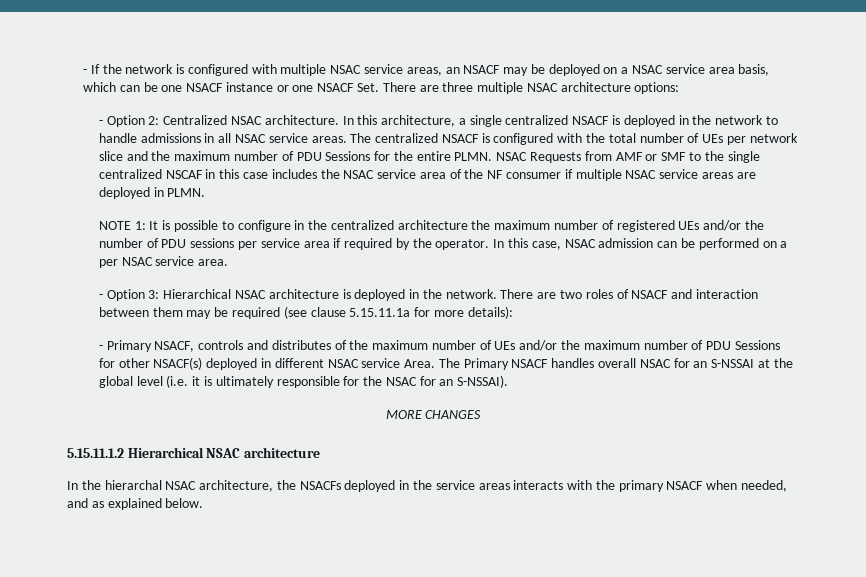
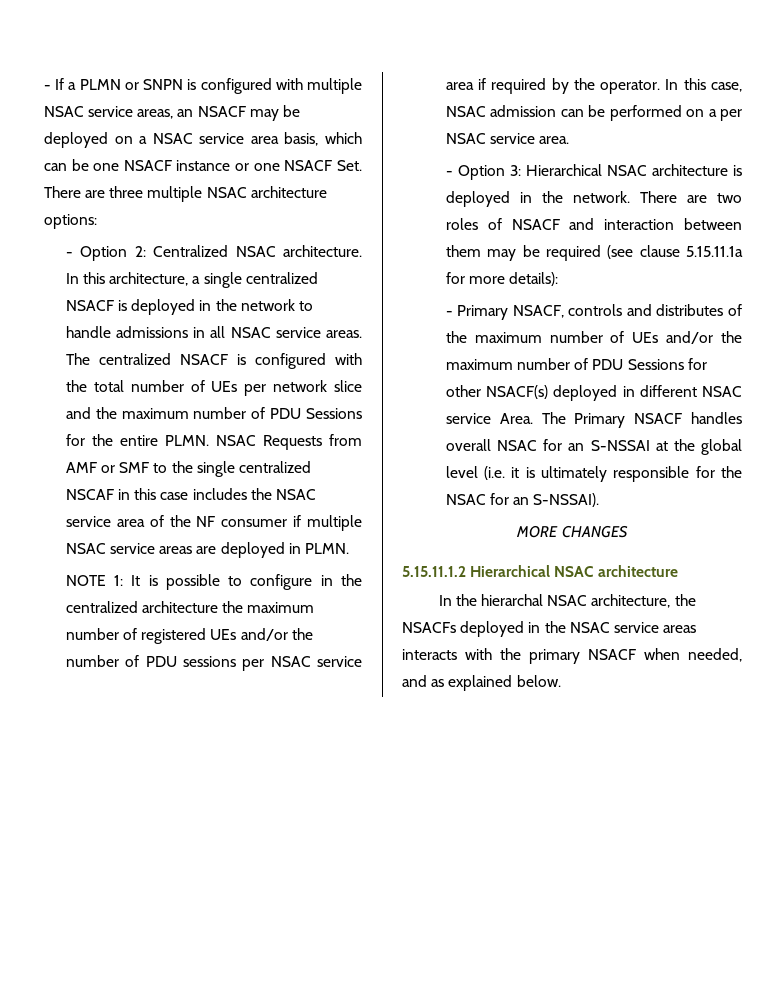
[102,64,174,74] the network -> [68,79,184,90] a PLMN or SNPN
(258, 245) none -> [270,656,311,667] NSAC
(433, 485) none -> [569,622,610,633] NSAC

